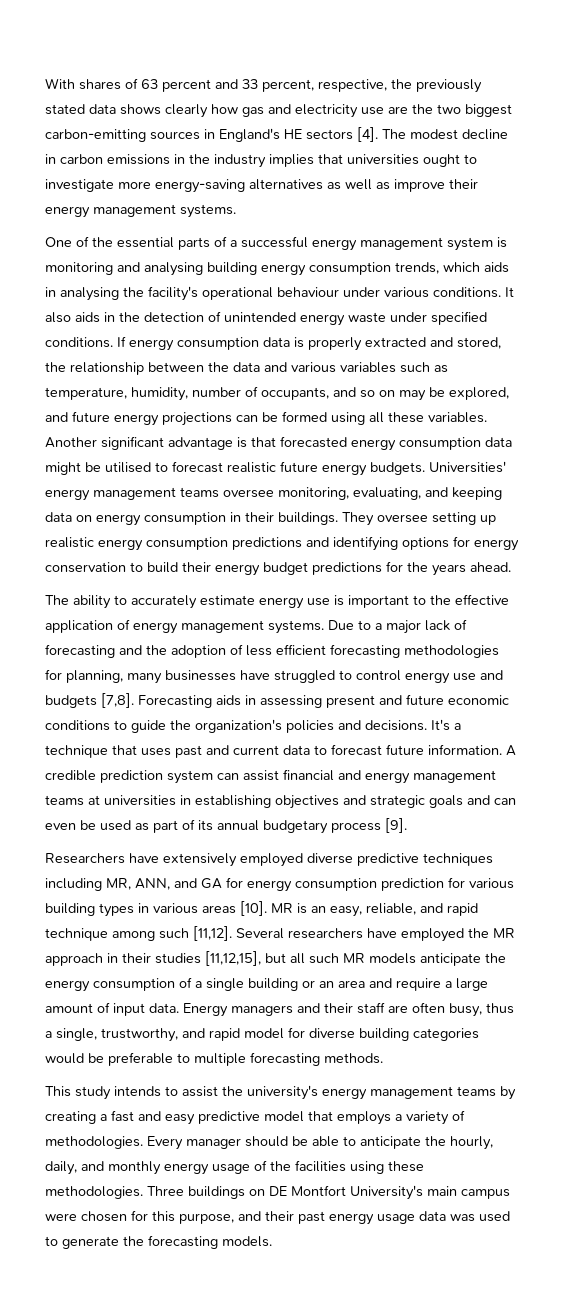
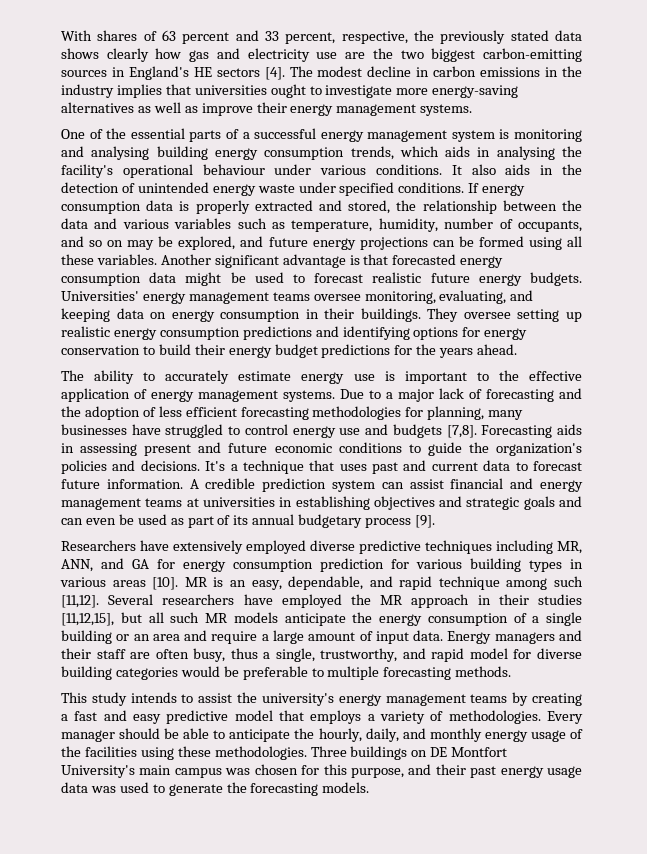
[105,462,151,473] utilised -> [254,272,284,283] used
[366,903,416,915] reliable, -> [288,576,364,590] dependable,
[45,1213,77,1221] were -> [225,768,251,775] was

